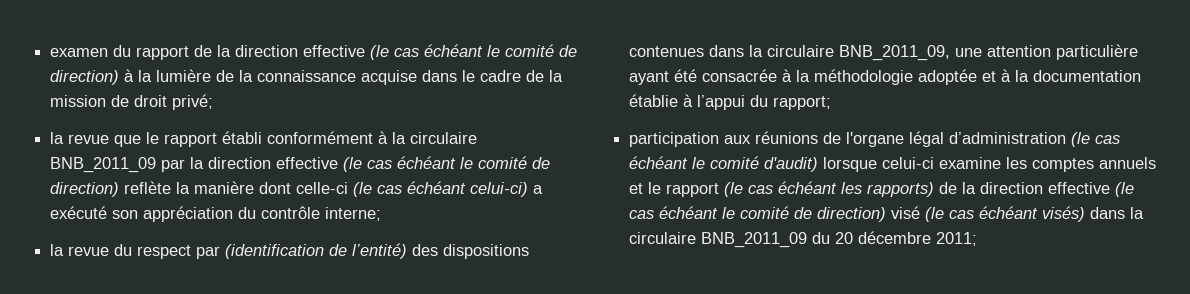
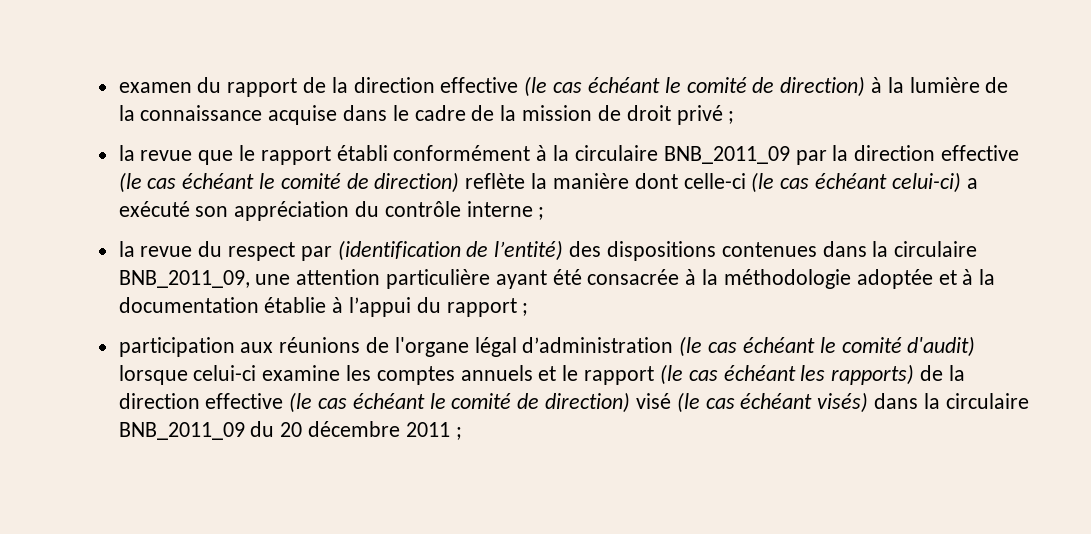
[172,94,214,110] privé; -> [676,105,735,125] privé ;
[325,207,382,221] interne; -> [466,201,545,220] interne ;
[773,96,832,110] rapport; -> [446,298,529,317] rapport ;
[936,232,978,246] 2011; -> [405,422,462,440] 2011 ;

